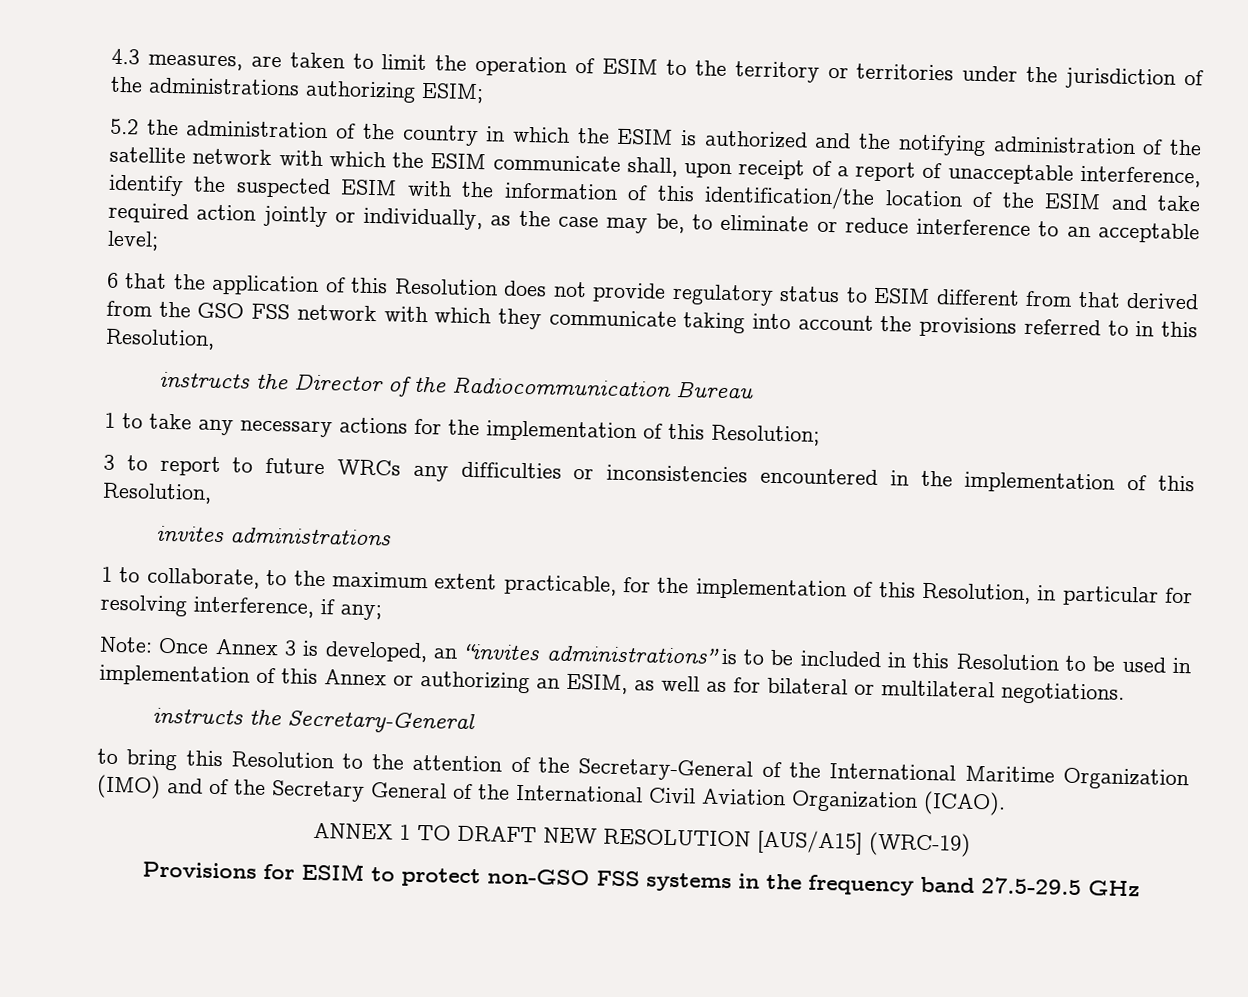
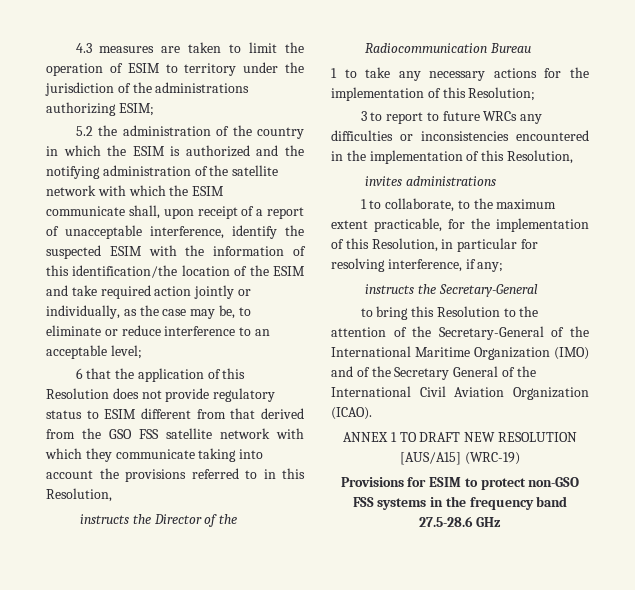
[147,53,243,71] measures, -> [99,46,155,53] measures
[694,60,955,83] the territory or territories -> [184,63,237,76] territory
(291, 311) none -> [166,428,212,439] satellite
[99,636,1191,674] [99,664,1125,705] // Note: Once Annex 3 is developed, an “invites administrations” is to be included in this Resolution to be used in implementation of this Annex or authorizing an ESIM, as well as for bilateral or multilateral negotiations. -> (504, 267) none
[981,877,1082,896] 27.5-29.5 -> [418,516,473,527] 27.5-28.6

